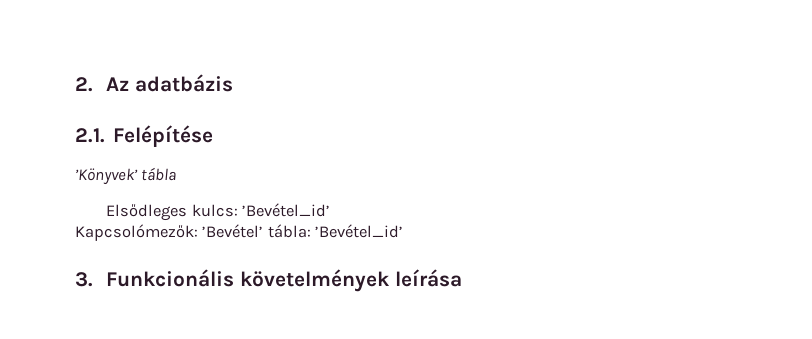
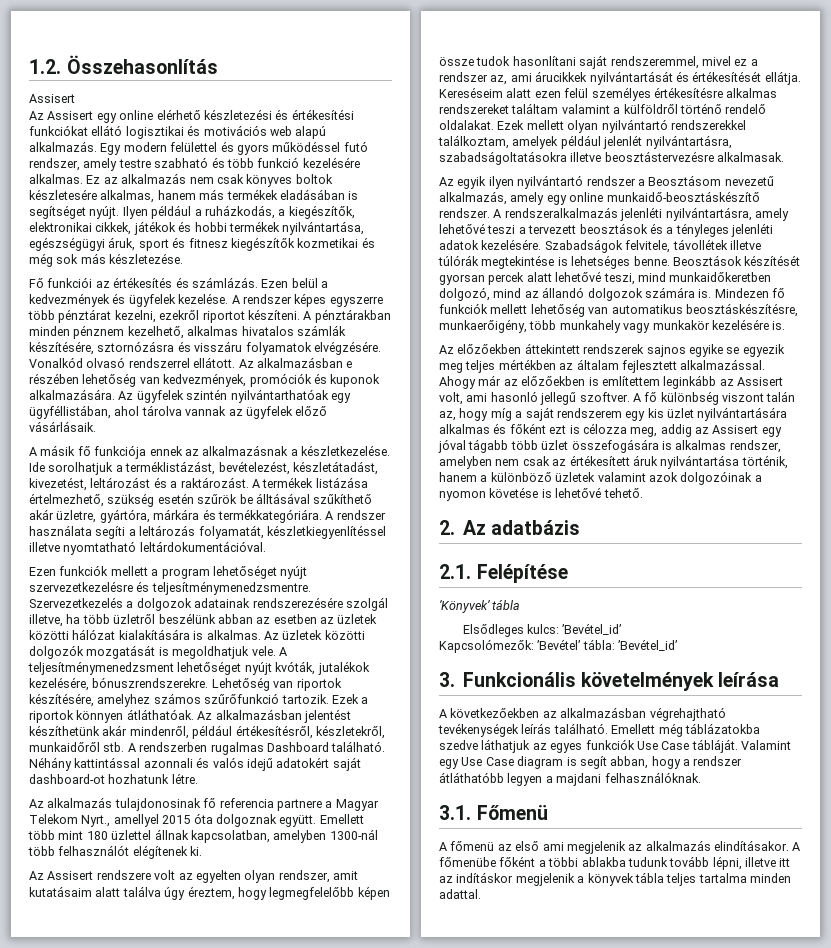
(75, 84) none -> [29,55,219,74] [29,94,75,103] [29,109,354,123] [29,125,327,139] [29,141,368,155] [29,157,360,171] [29,173,333,187] [29,189,359,203] [29,205,355,219] [29,221,365,235] [29,237,375,251] [29,253,184,267] [29,277,328,288] [29,293,383,307] [28,309,391,323] [29,325,346,339] [29,341,381,355] [29,357,353,368] [29,373,381,387] [29,389,351,403] [29,405,328,419] [29,421,96,432] [29,445,390,459] [29,461,378,475] [29,477,368,491] [29,493,373,507] [29,509,386,523] [29,525,386,539] [29,541,266,555] [29,565,308,579] [29,581,311,595] [29,597,388,611] [29,613,378,627] [29,629,365,640] [29,645,287,659] [28,661,370,675] [29,677,342,691] [29,693,369,707] [29,709,351,723] [29,725,385,739] [29,741,386,755] [29,757,361,771] [29,773,198,784] [29,797,379,811] [29,813,364,827] [28,829,378,843] [28,845,203,859] [29,870,358,883] [29,886,390,900] [439,55,758,69] [439,71,801,85] [439,87,778,101] [439,103,767,114] [439,119,746,133] [438,135,732,149] [439,151,785,165] [439,175,774,189] [439,191,760,205] [439,207,789,221] [439,223,773,237] [439,239,761,253] [438,255,801,269] [439,271,772,285] [439,287,785,301] [439,303,798,317] [439,319,786,333] [439,343,785,357] [439,359,766,373] [439,375,783,389] [439,391,796,405] [439,407,788,421] [439,423,782,437] [438,439,781,453] [439,455,788,469] [439,471,762,485] [439,487,643,501] 1.2. Összehasonlítás // Assisert // Az Assisert egy online elérhető készletezési és értékesítési funkciókat ellátó logisztikai és motivációs web alapú alkalmazás. Egy modern felülettel és gyors működéssel futó rendszer, amely testre szabható és több funkció kezelésére alkalmas. Ez az alkalmazás nem csak könyves boltok készletesére alkalmas, hanem más termékek eladásában is segítséget nyújt. Ilyen például a ruházkodás, a kiegészítők, elektronikai cikkek, játékok és hobbi termékek nyilvántartása, egészségügyi áruk, sport és fitnesz kiegészítők kozmetikai és még sok más készletezése. // Fő funkciói az értékesítés és számlázás. Ezen belül a kedvezmények és ügyfelek kezelése. A rendszer képes egyszerre több pénztárat kezelni, ezekről riportot készíteni. A pénztárakban minden pénznem kezelhető, alkalmas hivatalos számlák készítésére, sztornózásra és visszáru folyamatok elvégzésére. Vonalkód olvasó rendszerrel ellátott. Az alkalmazásban e részében lehetőség van kedvezmények, promóciók és kuponok alkalmazására. Az ügyfelek szintén nyilvántarthatóak egy ügyféllistában, ahol tárolva vannak az ügyfelek előző vásárlásaik. // A másik fő funkciója ennek az alkalmazásnak a készletkezelése. Ide sorolhatjuk a terméklistázást, bevételezést, készletátadást, kivezetést, leltározást és a raktározást. A termékek listázása értelmezhető, szükség esetén szűrök be álltásával szűkíthető akár üzletre, gyártóra, márkára és termékkategóriára. A rendszer használata segíti a leltározás folyamatát, készletkiegyenlítéssel illetve nyomtatható leltárdokumentációval. // Ezen funkciók mellett a program lehetőséget nyújt szervezetkezelésre és teljesítménymenedzsmentre. Szervezetkezelés a dolgozok adatainak rendszerezésére szolgál illetve, ha több üzletről beszélünk abban az esetben az üzletek közötti hálózat kialakítására is alkalmas. Az üzletek közötti dolgozók mozgatását is megoldhatjuk vele. A teljesítménymenedzsment lehetőséget nyújt kvóták, jutalékok kezelésére, bónuszrendszerekre. Lehetőség van riportok készítésére, amelyhez számos szűrőfunkció tartozik. Ezek a riportok könnyen átláthatóak. Az alkalmazásban jelentést készíthetünk akár mindenről, például értékesítésről, készletekről, munkaidőről stb. A rendszerben rugalmas Dashboard található. Néhány kattintással azonnali és valós idejű adatokért saját dashboard-ot hozhatunk létre. // Az alkalmazás tulajdonosinak fő referencia partnere a Magyar Telekom Nyrt., amellyel 2015 óta dolgoznak együtt. Emellett több mint 180 üzlettel állnak kapcsolatban, amelyben 1300-nál több felhasználót elégítenek ki. // Az Assisert rendszere volt az egyelten olyan rendszer, amit kutatásaim alatt találva úgy éreztem, hogy legmegfelelőbb képen össze tudok hasonlítani saját rendszeremmel, mivel ez a rendszer az, ami árucikkek nyilvántartását és értékesítését ellátja. Kereséseim alatt ezen felül személyes értékesítésre alkalmas rendszereket találtam valamint a külföldről történő rendelő oldalakat. Ezek mellett olyan nyilvántartó rendszerekkel találkoztam, amelyek például jelenlét nyilvántartásra, szabadságoltatásokra illetve beosztástervezésre alkalmasak. // Az egyik ilyen nyilvántartó rendszer a Beosztásom nevezetű alkalmazás, amely egy online munkaidő-beosztáskészítő rendszer. A rendszeralkalmazás jelenléti nyilvántartásra, amely lehetővé teszi a tervezett beosztások és a tényleges jelenléti adatok kezelésére. Szabadságok felvitele, távollétek illetve túlórák megtekintése is lehetséges benne. Beosztások készítését gyorsan percek alatt lehetővé teszi, mind munkaidőkeretben dolgozó, mind az állandó dolgozok számára is. Mindezen fő funkciók mellett lehetőség van automatikus beosztáskészítésre, munkaerőigény, több munkahely vagy munkakör kezelésére is. // Az előzőekben áttekintett rendszerek sajnos egyike se egyezik meg teljes mértékben az általam fejlesztett alkalmazással. Ahogy már az előzőekben is említettem leginkább az Assisert volt, ami hasonló jellegű szoftver. A fő különbség viszont talán az, hogy míg a saját rendszerem egy kis üzlet nyilvántartására alkalmas és főként ezt is célozza meg, addig az Assisert egy jóval tágabb több üzlet összefogására is alkalmas rendszer, amelyben nem csak az értékesített áruk nyilvántartása történik, hanem a különböző üzletek valamint azok dolgozóinak a nyomon követése is lehetővé tehető. //
(462, 278) none -> [439,707,726,721] [438,723,760,737] [439,739,791,753] [439,756,743,769] [439,772,701,786] [439,805,549,820] [439,840,801,854] [439,856,791,870] [439,872,791,886] [439,889,481,899] // A következőekben az alkalmazásban végrehajtható tevékenységek leírás található. Emellett még táblázatokba szedve láthatjuk az egyes funkciók Use Case tábláját. Valamint egy Use Case diagram is segít abban, hogy a rendszer átláthatóbb legyen a majdani felhasználóknak. // 3.1. Főmenü // A főmenü az első ami megjelenik az alkalmazás elindításakor. A főmenübe főként a többi ablakba tudunk tovább lépni, illetve itt az indításkor megjelenik a könyvek tábla teljes tartalma minden adattal.

